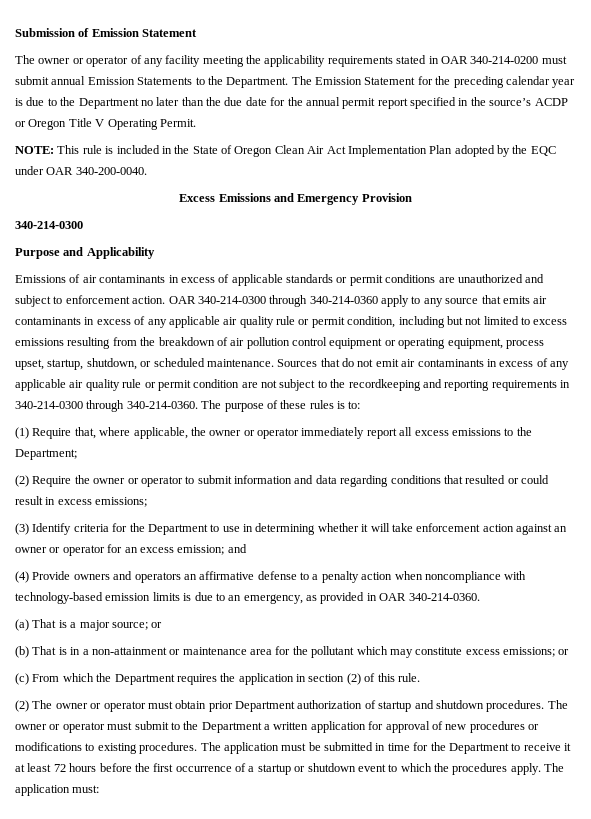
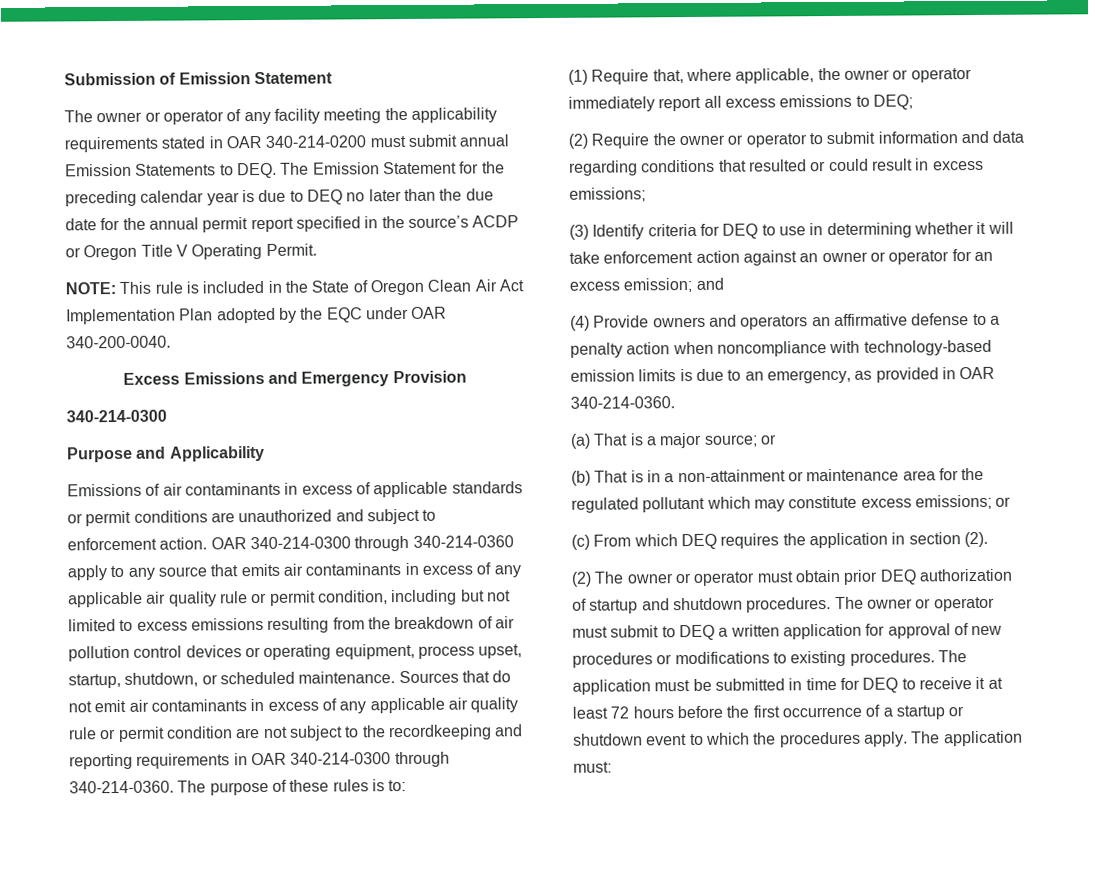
[207,76,289,88] the Department. -> [236,162,277,179] DEQ.
[60,97,139,109] the Department -> [306,189,343,205] DEQ
[329,338,383,349] equipment -> [185,645,242,658] devices
(570, 384) none -> [250,752,287,766] OAR
[516,427,532,436] [15,449,77,460] the Department; -> [872,94,913,110] DEQ;
[129,523,208,535] the Department -> [722,223,759,239] DEQ
(308, 650) none -> [571,497,639,513] regulated
[96,673,175,685] the Department -> [680,533,717,550] DEQ
[346,673,420,685] (2) of this rule. -> [963,531,988,548] (2).
[235,701,295,712] Department -> [879,569,917,585] DEQ
[183,721,262,733] the Department -> [678,624,715,641] DEQ
[430,742,509,754] the Department -> [862,677,899,693] DEQ

